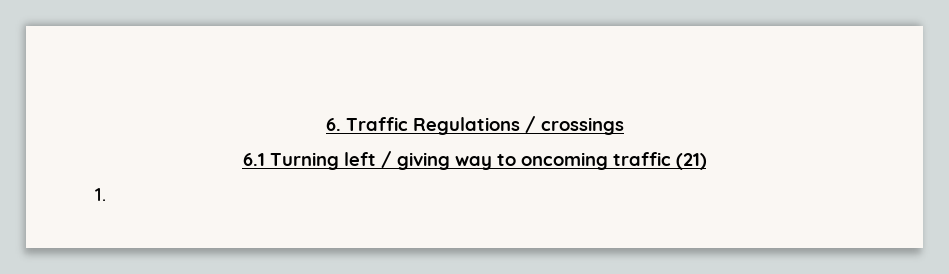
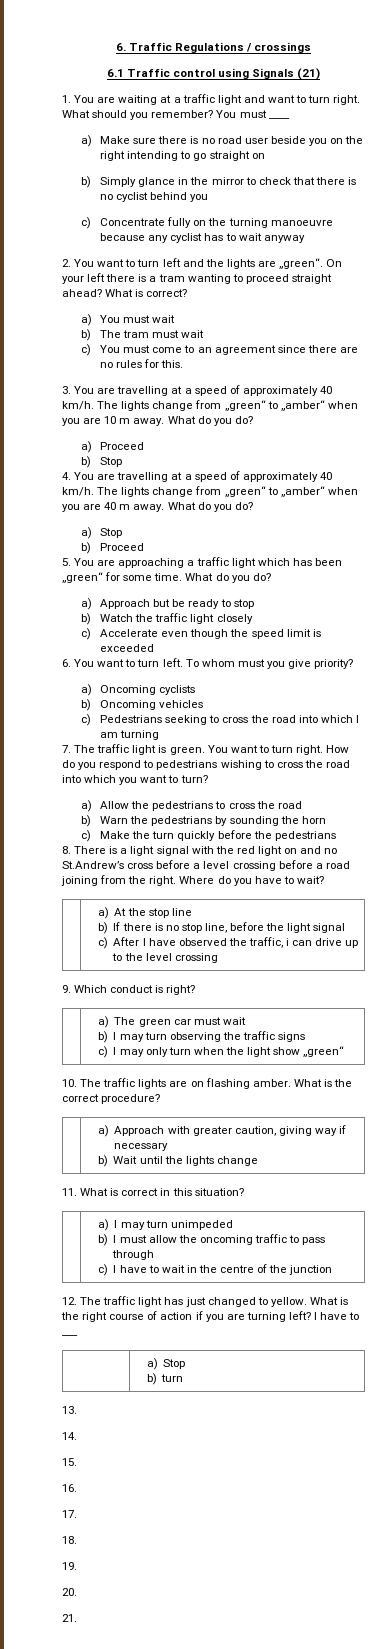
[269,151,707,170] [95,188,106,201] Turning left / giving way to oncoming traffic (21) // 1. -> [126,68,321,80] [62,94,361,105] [62,110,267,120] [268,118,290,119] [81,135,364,147] [100,151,265,161] [81,176,357,188] [100,192,209,202] [81,217,333,229] [100,233,305,243] [62,258,343,269] [62,273,332,284] [62,289,188,297] [81,314,176,326] [81,329,205,341] [81,344,359,356] [100,359,184,368] [62,385,332,396] [62,400,358,411] [62,416,253,426] [81,441,145,453] [81,456,123,468] [62,471,332,482] [62,486,358,497] [62,502,253,512] [81,527,123,539] [81,542,145,554] [62,557,342,568] [62,572,271,583] [81,598,254,610] [81,613,253,625] [81,628,321,640] [100,644,155,652] [62,658,354,669] [81,684,196,696] [81,699,204,711] [81,714,360,726] [100,730,160,740] [62,744,350,755] [62,760,350,770] [62,775,208,785] [81,800,302,812] [81,815,326,827] [81,830,336,842] [62,846,338,856] [62,860,350,871] [61,875,324,886] [97,907,192,919] [97,922,346,934] [97,937,359,949] [112,953,218,963] [62,985,196,995] [97,1016,246,1028] [97,1031,306,1043] [97,1046,345,1058] [62,1078,353,1089] [62,1094,161,1104] [97,1125,347,1137] [114,1143,169,1151] [97,1155,258,1167] [62,1188,244,1196] [97,1219,233,1231] [97,1234,326,1246] [112,1250,155,1260] [97,1264,333,1276] [62,1296,349,1307] [61,1311,360,1322] [62,1335,78,1336] [146,1358,186,1370] [146,1373,184,1385] [62,1406,77,1414] [62,1432,77,1440] [62,1458,77,1466] [62,1484,77,1492] [62,1510,77,1518] [62,1536,77,1544] [62,1562,77,1570] [62,1588,77,1596] [62,1614,77,1622] Traffic control using Signals (21) // 1. You are waiting at a traffic light and want to turn right. What should you remember? You must ____ // a) Make sure there is no road user beside you on the right intending to go straight on // b) Simply glance in the mirror to check that there is no cyclist behind you // c) Concentrate fully on the turning manoeuvre because any cyclist has to wait anyway // 2. You want to turn left and the lights are „green“. On your left there is a tram wanting to proceed straight ahead? What is correct? // a) You must wait // b) The tram must wait // c) You must come to an agreement since there are no rules for this. // 3. You are travelling at a speed of approximately 40 km/h. The lights change from „green“ to „amber“ when you are 10 m away. What do you do? // a) Proceed // b) Stop // 4. You are travelling at a speed of approximately 40 km/h. The lights change from „green“ to „amber“ when you are 40 m away. What do you do? // a) Stop // b) Proceed // 5. You are approaching a traffic light which has been „green“ for some time. What do you do? // a) Approach but be ready to stop // b) Watch the traffic light closely // c) Accelerate even though the speed limit is exceeded // 6. You want to turn left. To whom must you give priority? // a) Oncoming cyclists // b) Oncoming vehicles // c) Pedestrians seeking to cross the road into which I am turning // 7. The traffic light is green. You want to turn right. How do you respond to pedestrians wishing to cross the road into which you want to turn? // a) Allow the pedestrians to cross the road // b) Warn the pedestrians by sounding the horn // c) Make the turn quickly before the pedestrians // 8. There is a light signal with the red light on and no St.Andrew’s cross before a level crossing before a road joining from the right. Where do you have to wait? // | a) At the stop line // b) If there is no stop line, before the light signal // c) After I have observed the traffic, i can drive up to the level crossing // 9. Which conduct is right? // | a) The green car must wait // b) I may turn observing the traffic signs // c) I may only turn when the light show „green“ // 10. The traffic lights are on flashing amber. What is the correct procedure? // | a) Approach with greater caution, giving way if necessary // b) Wait until the lights change // 11. What is correct in this situation? // | a) I may turn unimpeded // b) I must allow the oncoming traffic to pass through // c) I have to wait in the centre of the junction // 12. The traffic light has just changed to yellow. What is the right course of action if you are turning left? I have to ___ // | a) Stop // b) turn // 13. // 14. // 15. // 16. // 17. // 18. // 19. // 20. // 21.

